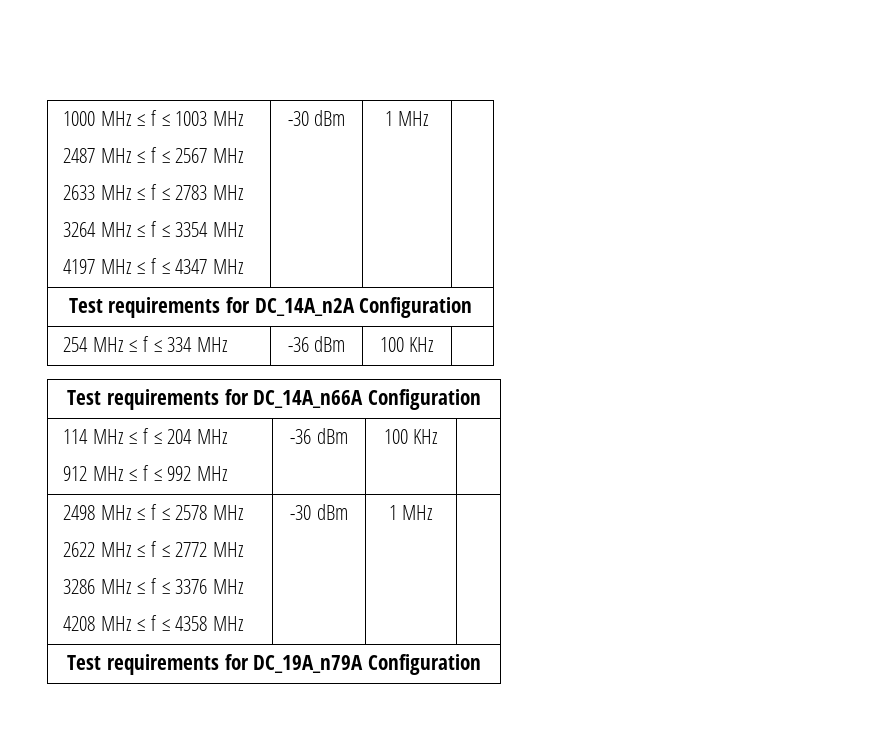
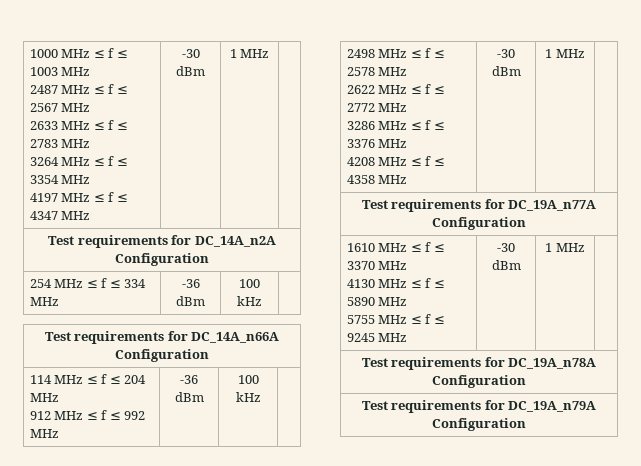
[409,337,435,352] KHz -> [237,296,262,306] kHz
[413,429,439,444] KHz -> [235,392,261,402] kHz
(434, 512) none -> [361,199,597,212] [432,217,526,230] [346,242,445,252] [346,261,408,270] [346,278,445,288] [346,297,408,306] [346,314,445,324] [346,333,408,342] [497,243,515,252] [491,260,521,270] [545,243,585,252] [361,357,597,370] [432,375,526,388] // Test requirements for DC_19A_n77A Configuration // 1610 MHz ≤ f ≤ 3370 MHz // 4130 MHz ≤ f ≤ 5890 MHz // 5755 MHz ≤ f ≤ 9245 MHz | -30 dBm | 1 MHz | // Test requirements for DC_19A_n78A Configuration

